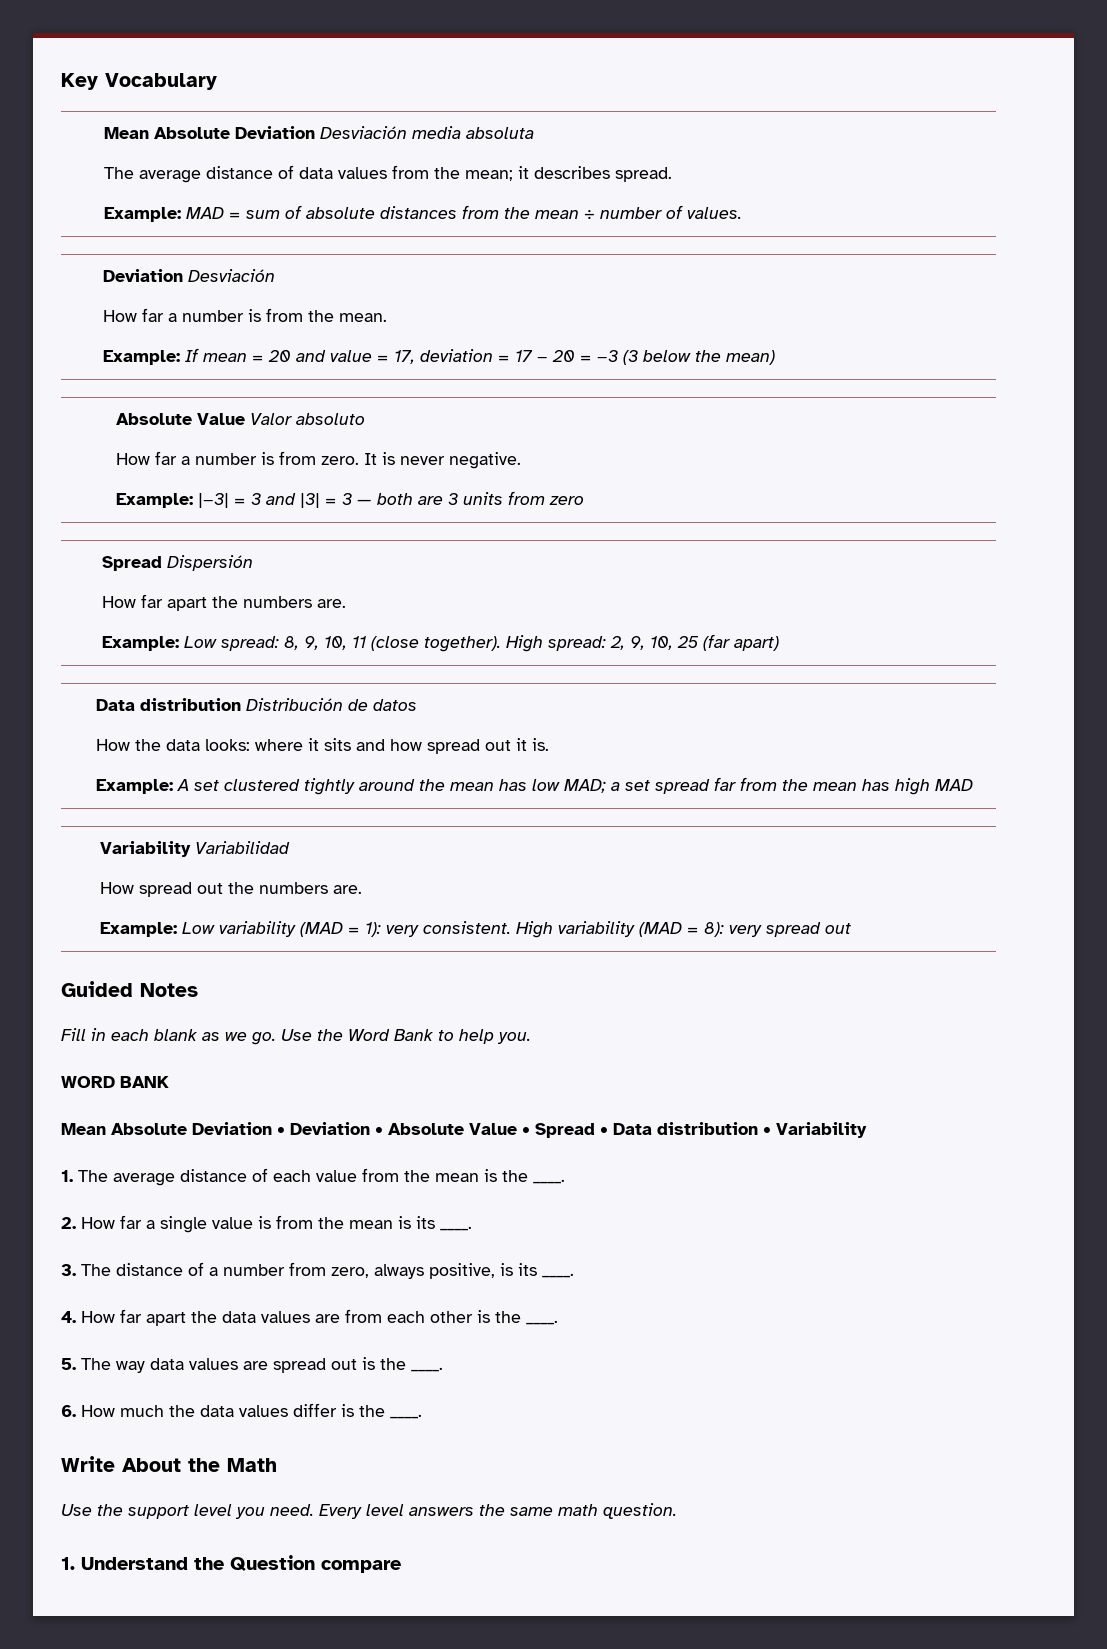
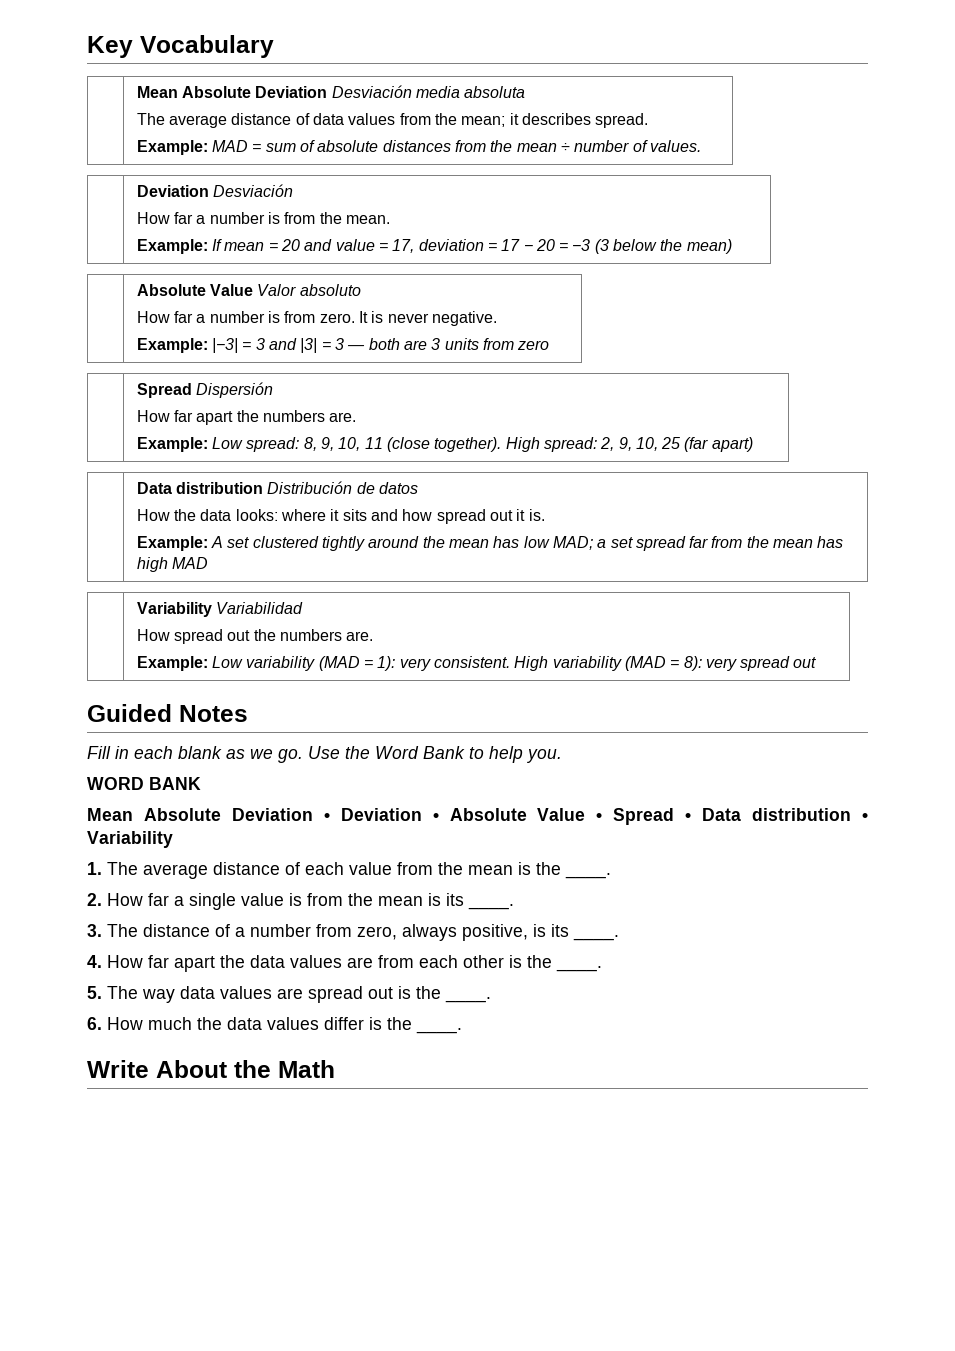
[61,1503,677,1519] [61,1555,401,1573] // Use the support level you need. Every level answers the same math question. // 1. Understand the Question compare -> (335, 1069) none

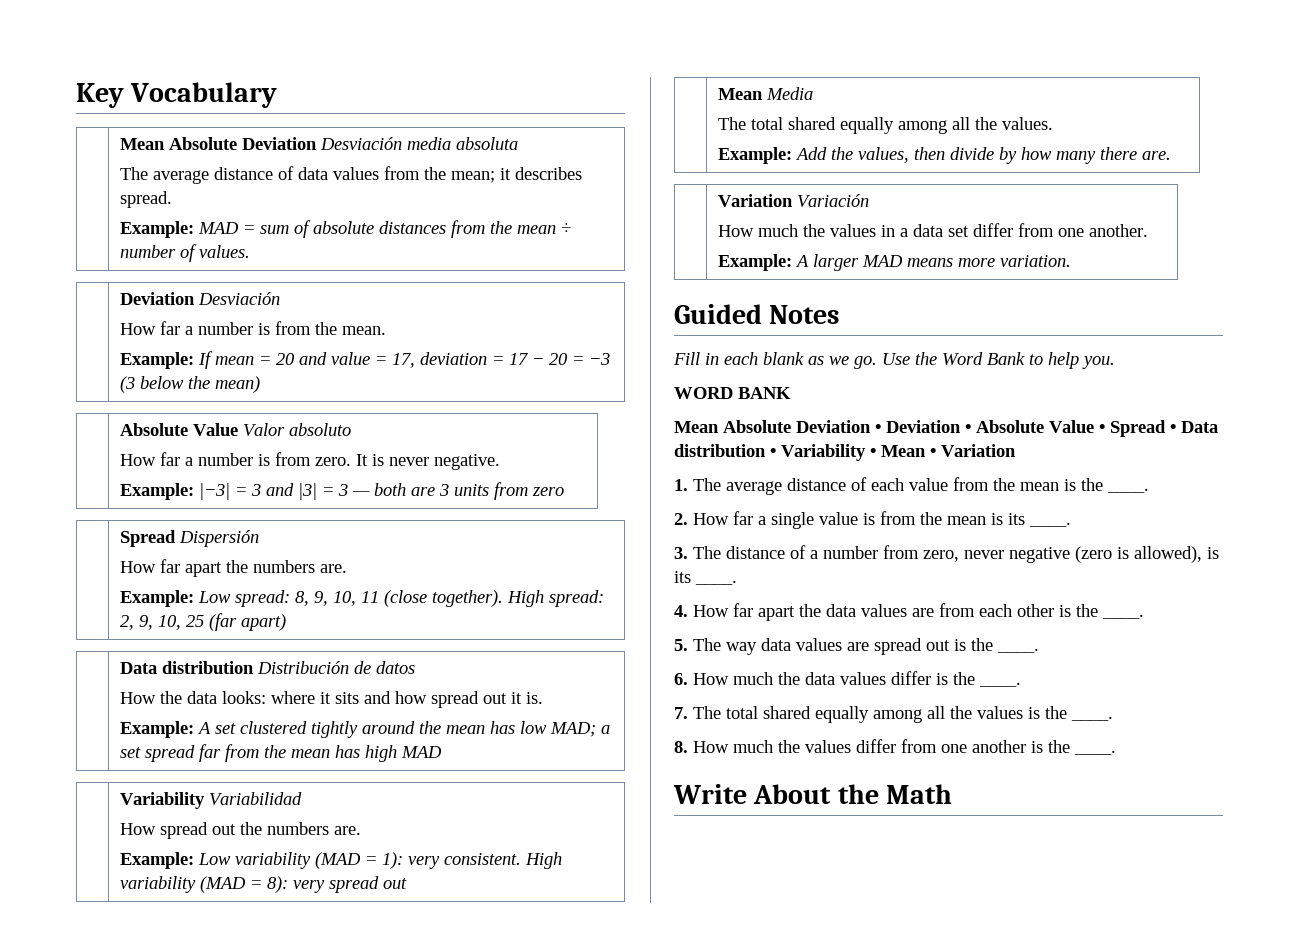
(817, 662) none -> [717,87,813,100] [717,117,1053,134] [717,147,1171,164] [717,194,869,207] [717,223,1148,237] [717,254,1071,271] // | Mean Media // The total shared equally among all the values. // Example: Add the values, then divide by how many there are. // | Variation Variación // How much the values in a data set differ from one another. // Example: A larger MAD means more variation.
(173, 839) none -> [870,444,1016,457] • Mean • Variation
[402,924,528,941] always positive, -> [964,546,1202,563] never negative (zero is allowed),
(462, 1031) none -> [674,706,1113,723] [674,739,1116,755] // 7. The total shared equally among all the values is the ____. // 8. How much the values differ from one another is the ____.

